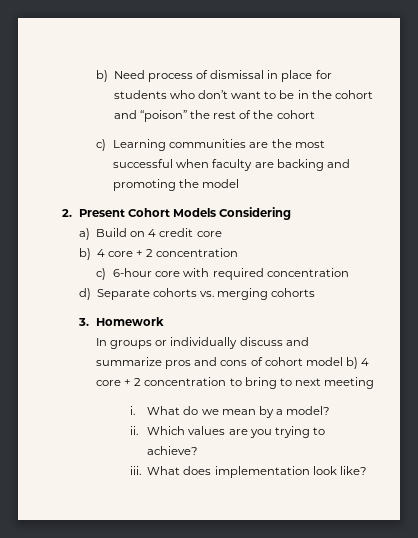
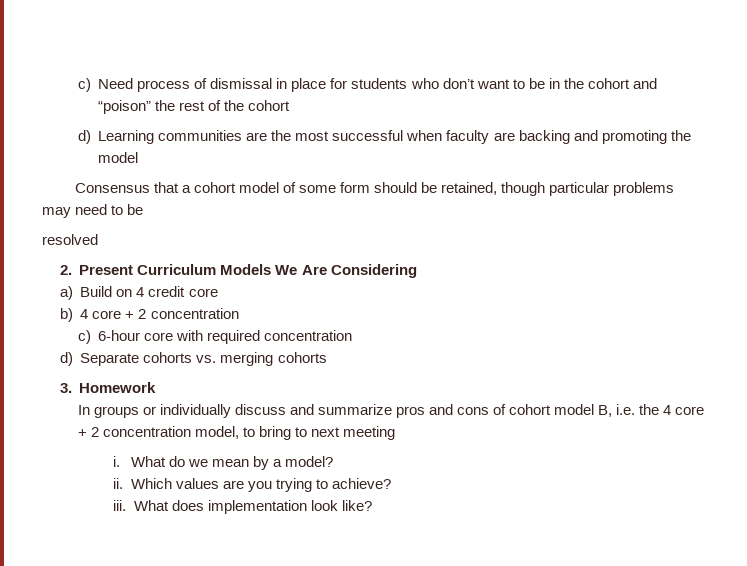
[96,70,109,82] b) -> [77,78,91,92] c)
[96,139,107,151] c) -> [77,130,91,144] d)
[62,208,217,217] 2. Present Cohort Models -> [74,182,675,196] [42,204,144,218] [42,234,98,245] [59,264,327,275] Consensus that a cohort model of some form should be retained, though particular problems may need to be // resolved // 2. Present Curriculum Models We Are
[345,357,369,369] [96,377,227,386] b) 4 core + 2 concentration -> [598,404,705,417] [77,426,239,439] B, i.e. the 4 core + 2 concentration model,

